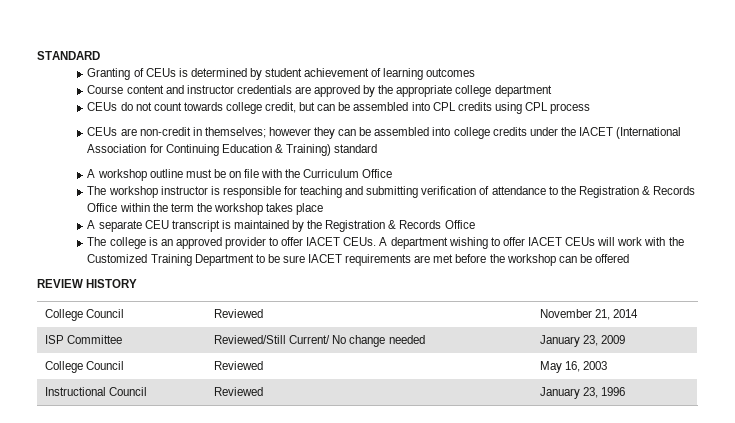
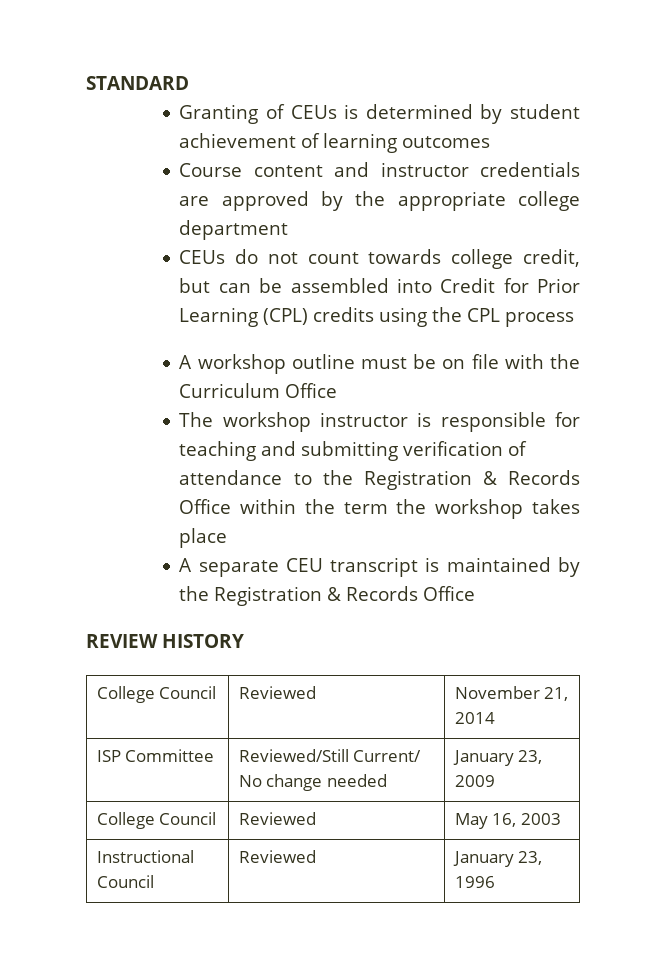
[432,102,456,111] CPL -> [440,278,580,293] [179,307,309,327] Credit for Prior Learning (CPL)
(522, 108) none -> [432,307,463,322] the
[87,127,682,139] [87,144,378,156] // CEUs are non-credit in themselves; however they can be assembled into college credits under the IACET (International Association for Continuing Education & Training) standard -> (575, 319) none
[87,237,684,249] [87,254,629,266] // The college is an approved provider to offer IACET CEUs. A department wishing to offer IACET CEUs will work with the Customized Training Department to be sure IACET requirements are met before the workshop can be offered -> (476, 593) none

